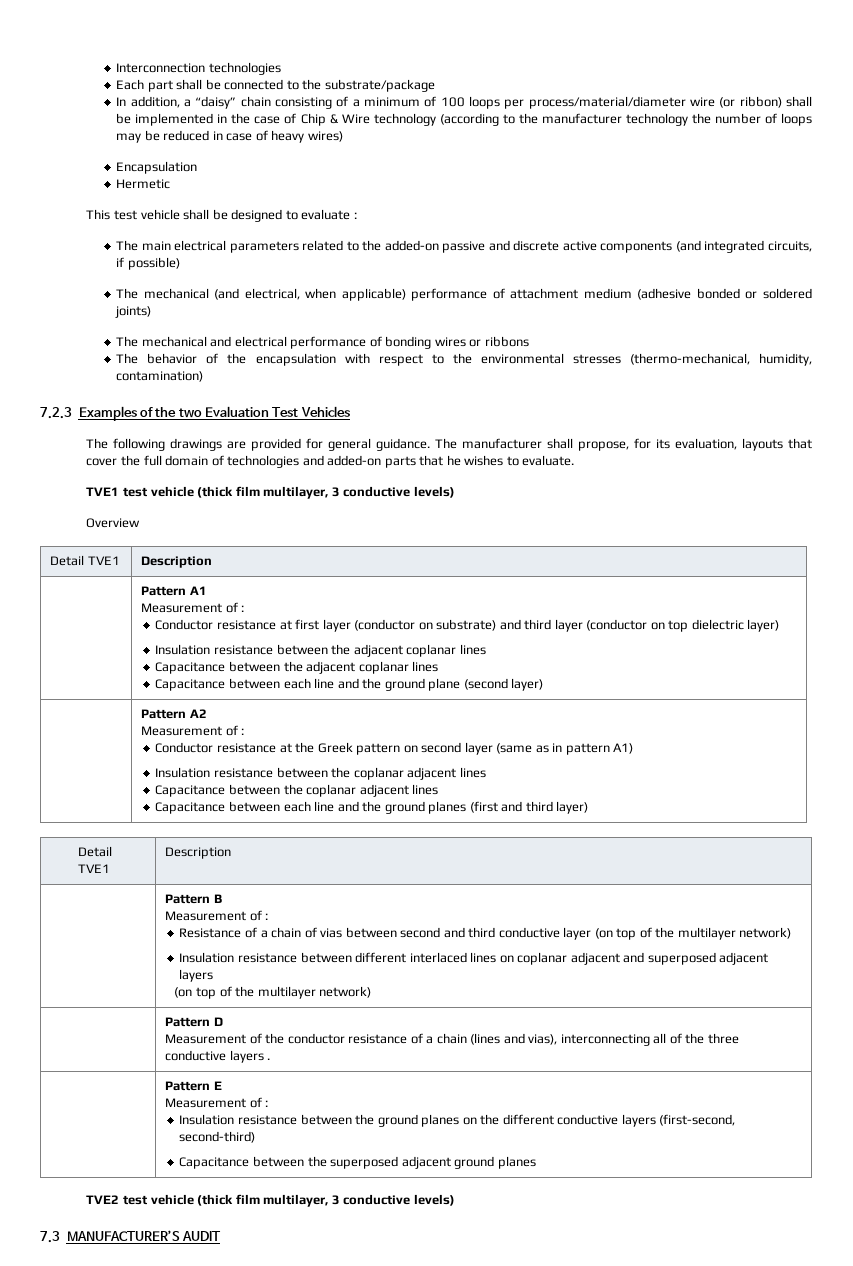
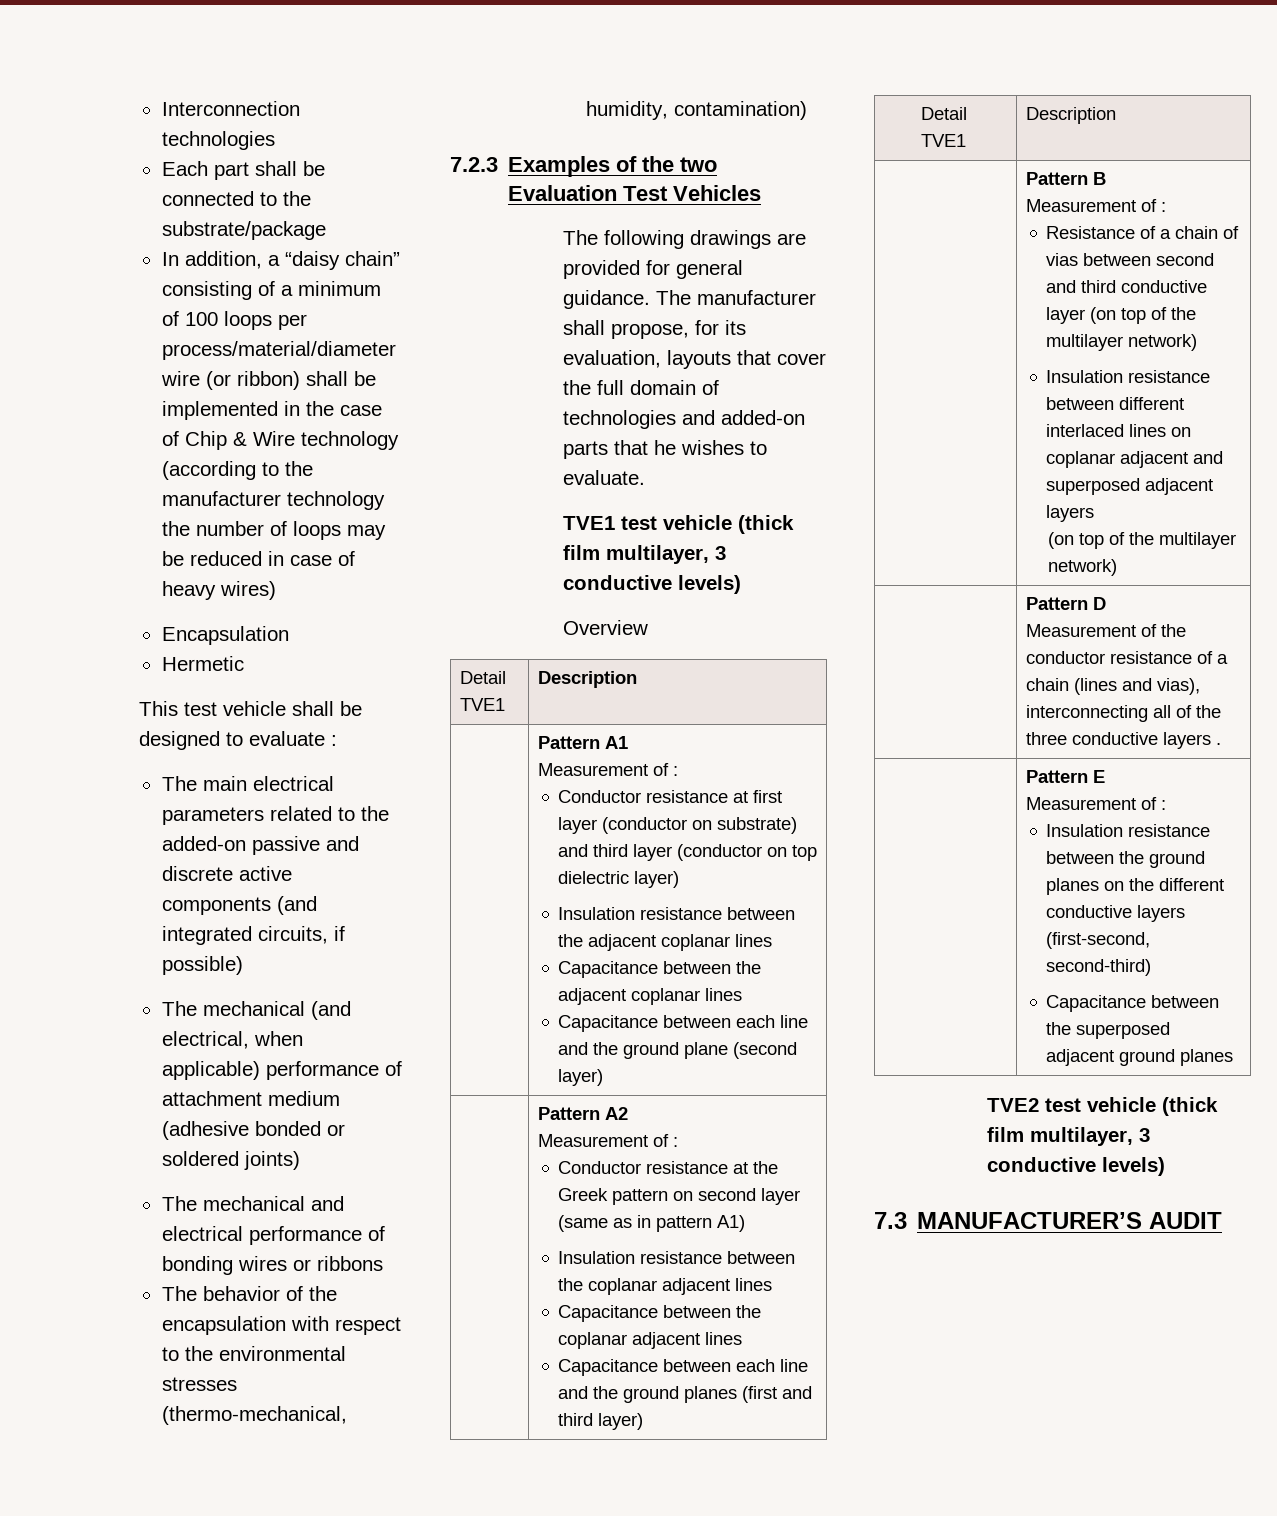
[195,96,271,109] “daisy” chain -> [284,251,400,270] “daisy chain”

